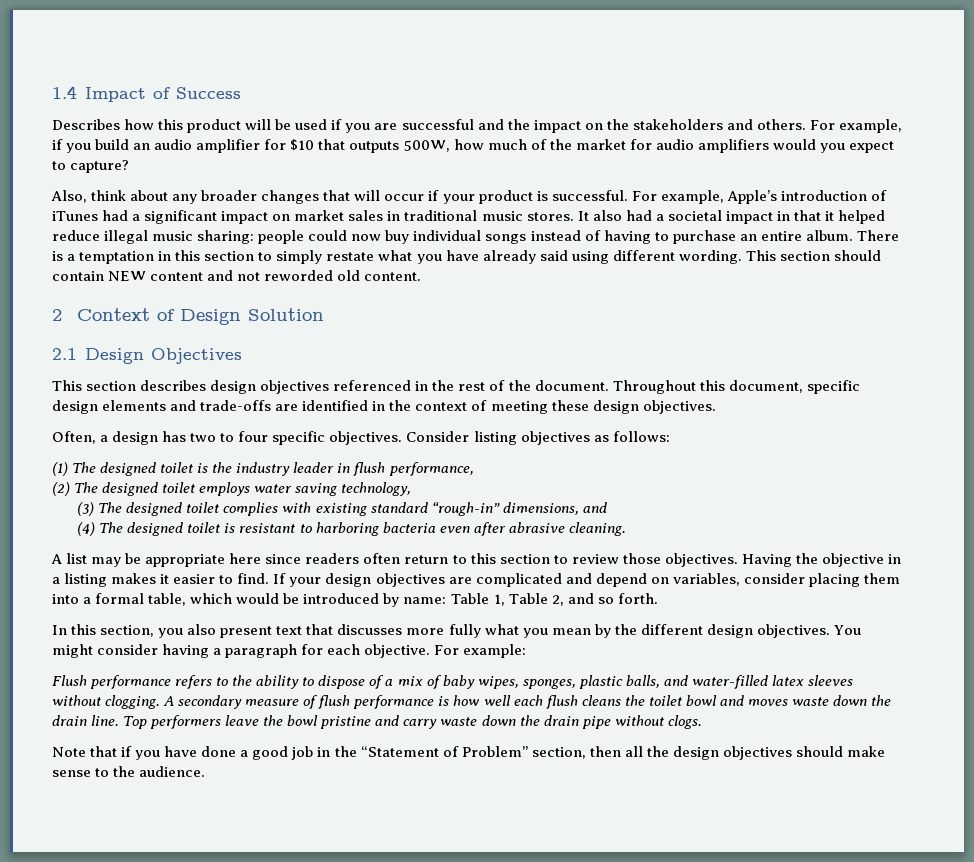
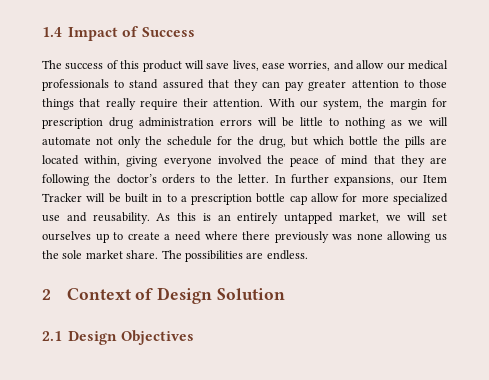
[52,119,902,133] [52,139,895,153] [52,160,130,173] [51,190,887,204] [52,210,886,224] [52,230,899,244] [52,250,881,264] [52,270,422,281] Describes how this product will be used if you are successful and the impact on the stakeholders and others. For example, if you build an audio amplifier for $10 that outputs 500W, how much of the market for audio amplifiers would you expect to capture? // Also, think about any broader changes that will occur if your product is successful. For example, Apple’s introduction of iTunes had a significant impact on market sales in traditional music stores. It also had a societal impact in that it helped reduce illegal music sharing: people could now buy individual songs instead of having to purchase an entire album. There is a temptation in this section to simply restate what you have already said using different wording. This section should contain NEW content and not reworded old content. -> [42,60,448,72] [42,79,448,91] [42,98,447,110] [42,117,448,129] [42,136,447,148] [42,155,448,167] [42,174,448,186] [42,193,449,205] [42,212,447,224] [42,231,447,243] [42,250,308,262] The success of this product will save lives, ease worries, and allow our medical professionals to stand assured that they can pay greater attention to those things that really require their attention. With our system, the margin for prescription drug administration errors will be little to nothing as we will automate not only the schedule for the drug, but which bottle the pills are located within, giving everyone involved the peace of mind that they are following the doctor’s orders to the letter. In further expansions, our Item Tracker will be built in to a prescription bottle cap allow for more specialized use and reusability. As this is an entirely untapped market, we will set ourselves up to create a need where there previously was none allowing us the sole market share. The possibilities are endless.
[52,380,860,394] [52,400,716,414] [52,431,670,445] [52,462,474,476] [52,482,412,496] [77,502,607,516] [77,522,626,536] [51,553,901,567] [52,573,900,587] [52,593,658,607] [52,624,861,638] [52,644,527,658] [52,675,853,689] [52,695,892,709] [52,715,702,729] [52,746,886,760] [52,766,206,777] // This section describes design objectives referenced in the rest of the document. Throughout this document, specific design elements and trade-offs are identified in the context of meeting these design objectives. // Often, a design has two to four specific objectives. Consider listing objectives as follows: // (1) The designed toilet is the industry leader in flush performance, // (2) The designed toilet employs water saving technology, // (3) The designed toilet complies with existing standard “rough-in” dimensions, and // (4) The designed toilet is resistant to harboring bacteria even after abrasive cleaning. // A list may be appropriate here since readers often return to this section to review those objectives. Having the objective in a listing makes it easier to find. If your design objectives are complicated and depend on variables, consider placing them into a formal table, which would be introduced by name: Table 1, Table 2, and so forth. // In this section, you also present text that discusses more fully what you mean by the different design objectives. You might consider having a paragraph for each objective. For example: // Flush performance refers to the ability to dispose of a mix of baby wipes, sponges, plastic balls, and water-filled latex sleeves without clogging. A secondary measure of flush performance is how well each flush cleans the toilet bowl and moves waste down the drain line. Top performers leave the bowl pristine and carry waste down the drain pipe without clogs. // Note that if you have done a good job in the “Statement of Problem” section, then all the design objectives should make sense to the audience. -> (195, 337) none

